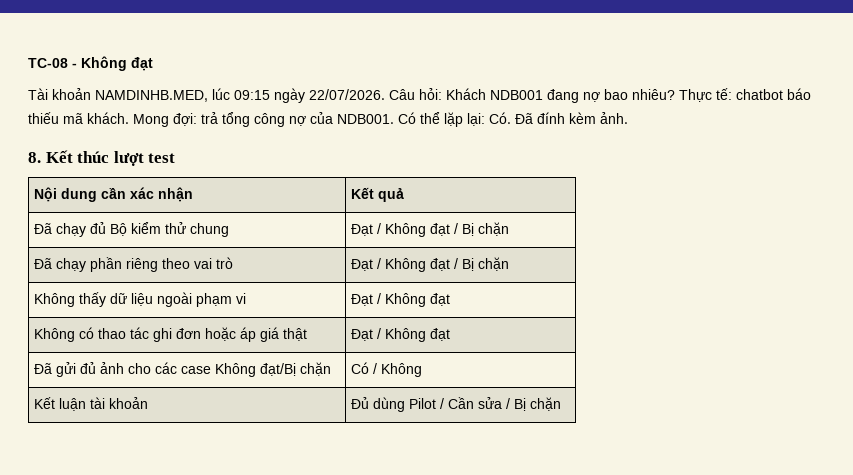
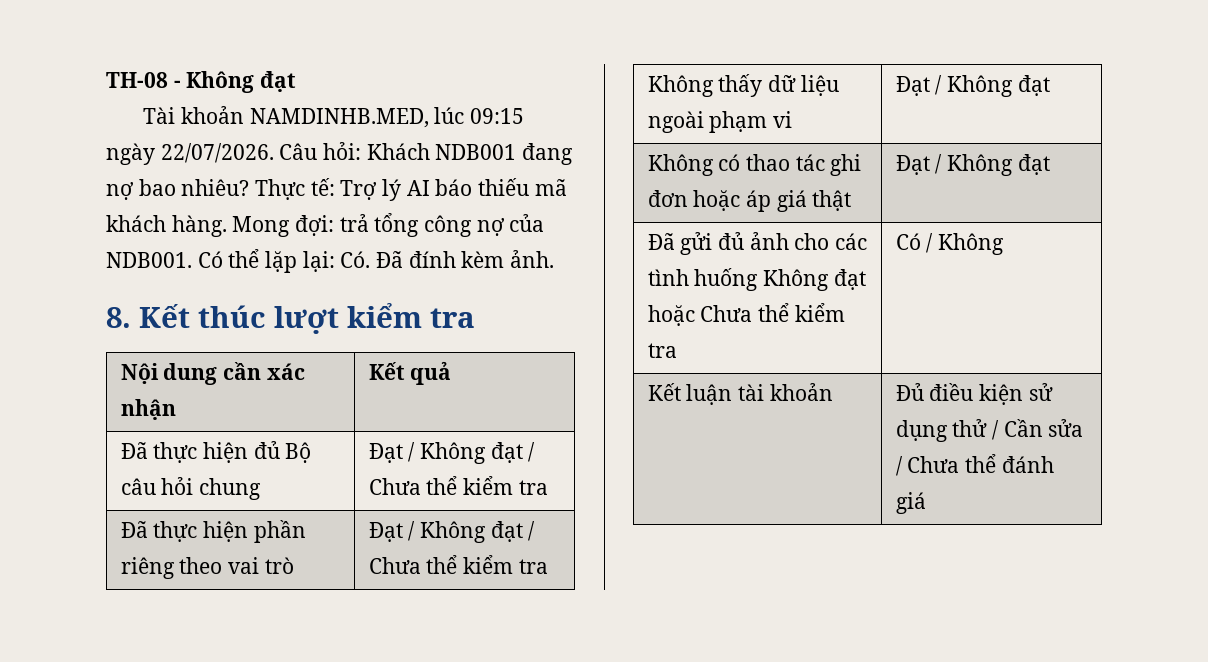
[28,58,68,68] TC-08 -> [106,72,168,88] TH-08
[736,89,783,100] chatbot -> [340,179,430,201] Trợ lý AI
[87,112,129,124] khách. -> [106,215,227,237] khách hàng.
[148,153,176,163] test -> [347,303,475,328] kiểm tra
[55,222,186,237] chạy đủ Bộ kiểm thử -> [153,441,312,463] [120,477,194,495] thực hiện đủ Bộ câu hỏi
[461,222,509,236] [33,258,86,272] Bị chặn // Đã chạy -> [368,476,548,495] [120,521,248,542] Chưa thể kiểm tra // Đã thực hiện
[461,257,509,271] Bị chặn -> [368,555,548,574] Chưa thể kiểm tra
[180,362,331,377] case Không đạt/Bị chặn -> [647,268,866,291] [647,303,845,326] [647,343,677,358] tình huống Không đạt hoặc Chưa thể kiểm tra
[372,397,561,412] dùng Pilot / Cần sửa / Bị chặn -> [929,383,1053,405] [895,419,1084,442] [895,454,1054,476] [895,492,926,514] điều kiện sử dụng thử / Cần sửa / Chưa thể đánh giá

